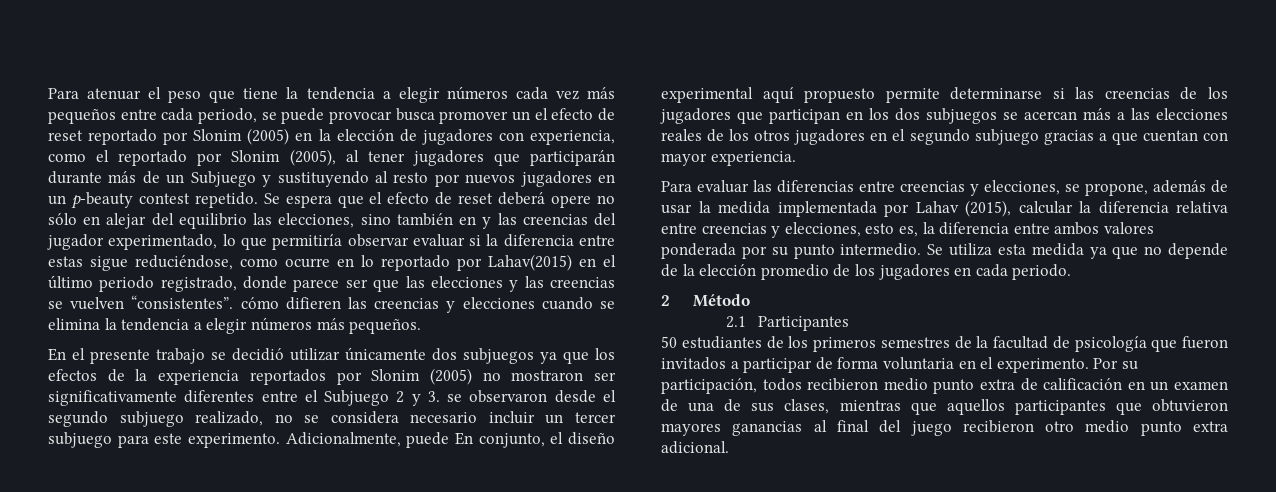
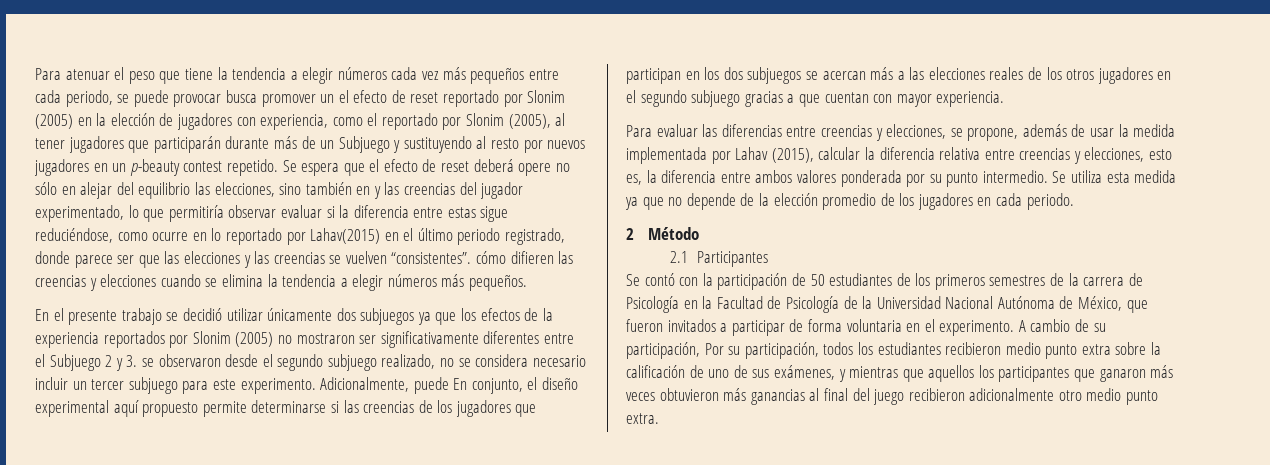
(850, 323) none -> [626,273,806,290] Se contó con la participación de
[993,336,1147,352] facultad de psicología -> [1083,273,1143,286] [626,296,1123,313] carrera de Psicología en la Facultad de Psicología de la Universidad Nacional Autónoma de México,
(1089, 365) none -> [1018,319,1106,332] [626,342,700,359] A cambio de su participación,
(802, 384) none -> [857,342,941,355] los estudiantes
[1020,378,1228,391] [661,399,830,414] de calificación en un examen de una de sus clases, -> [1115,342,1162,355] [626,365,846,382] sobre la calificación de uno de sus exámenes, y
(1005, 407) none -> [978,365,994,378] los
[1152,399,1228,412] [661,423,721,436] obtuvieron mayores -> [1099,365,1174,382] [626,388,747,401] ganaron más veces obtuvieron más
(1034, 426) none -> [969,388,1055,401] adicionalmente
[1193,421,1228,432] [661,441,729,454] extra adicional. -> [626,413,659,424] extra.

